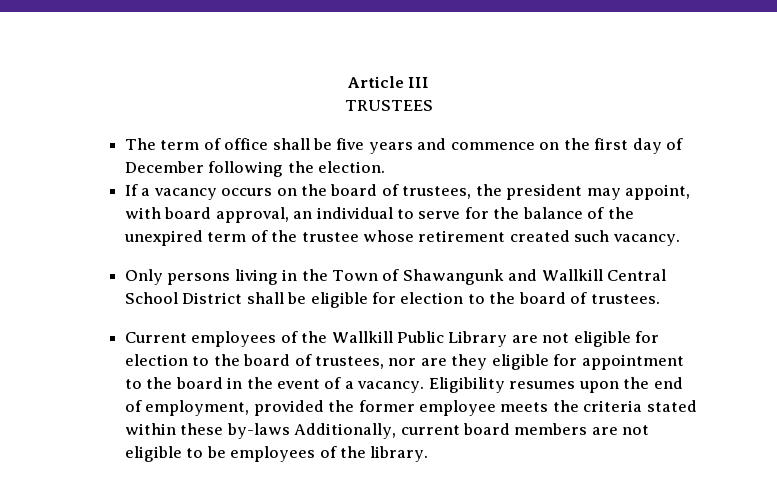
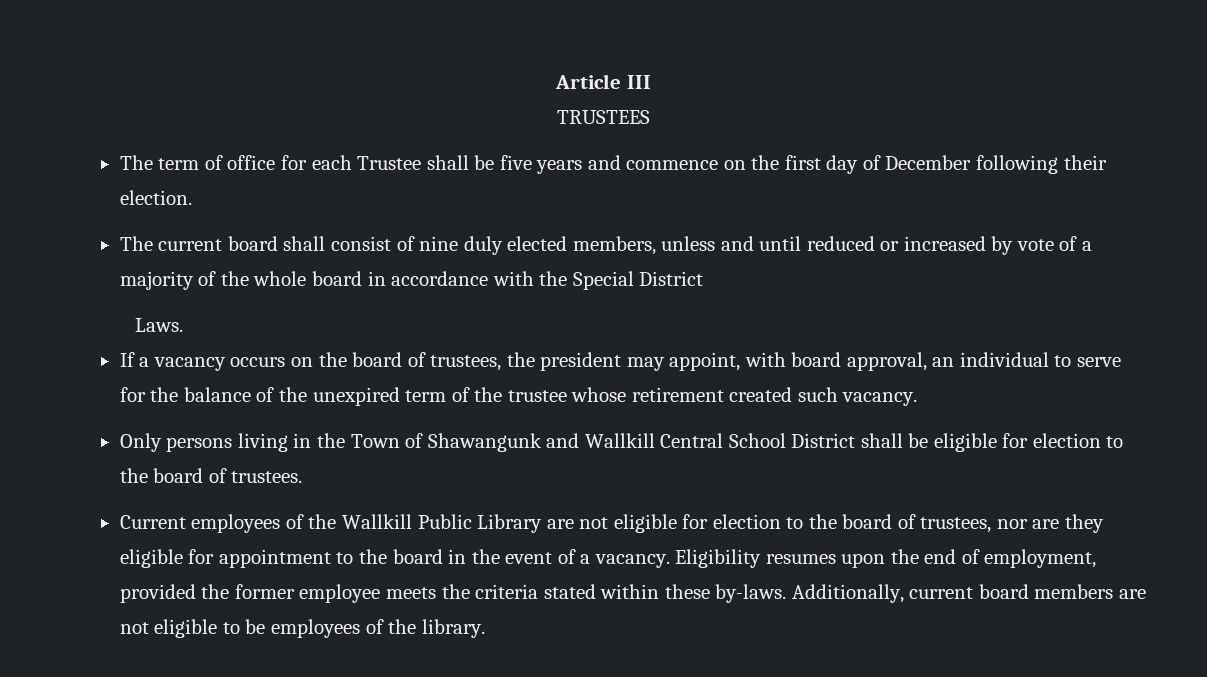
(269, 144) none -> [280,155,422,170] for each Trustee
[287,161,386,173] the election. -> [1063,155,1107,170] [119,190,192,205] [119,236,1093,255] [119,271,704,290] [134,318,183,332] their election. // The current board shall consist of nine duly elected members, unless and until reduced or increased by vote of a majority of the whole board in accordance with the Special District // Laws.
[226,423,290,439] by-laws -> [715,584,787,603] by-laws.

